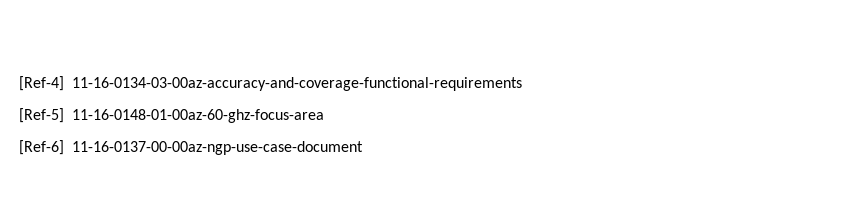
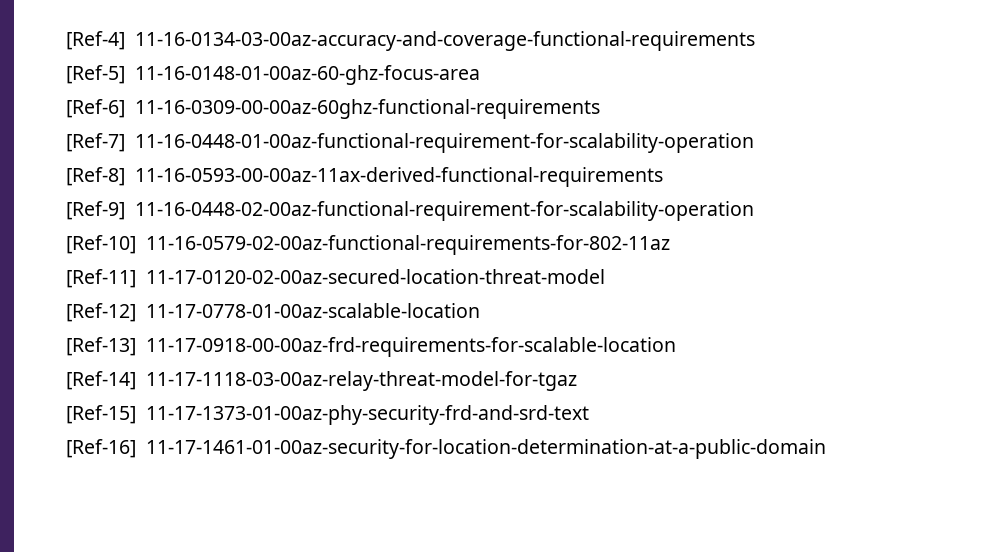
[72,141,363,155] 11-16-0137-00-00az-ngp-use-case-document -> [134,99,600,119] [66,133,754,153] [66,167,663,187] [66,201,754,221] [66,235,670,255] [66,269,605,288] [66,303,480,322] [66,337,676,357] [66,371,577,391] [66,405,589,425] [66,439,826,459] 11-16-0309-00-00az-60ghz-functional-requirements // [Ref-7] 11-16-0448-01-00az-functional-requirement-for-scalability-operation // [Ref-8] 11-16-0593-00-00az-11ax-derived-functional-requirements // [Ref-9] 11-16-0448-02-00az-functional-requirement-for-scalability-operation // [Ref-10] 11-16-0579-02-00az-functional-requirements-for-802-11az // [Ref-11] 11-17-0120-02-00az-secured-location-threat-model // [Ref-12] 11-17-0778-01-00az-scalable-location // [Ref-13] 11-17-0918-00-00az-frd-requirements-for-scalable-location // [Ref-14] 11-17-1118-03-00az-relay-threat-model-for-tgaz // [Ref-15] 11-17-1373-01-00az-phy-security-frd-and-srd-text // [Ref-16] 11-17-1461-01-00az-security-for-location-determination-at-a-public-domain

